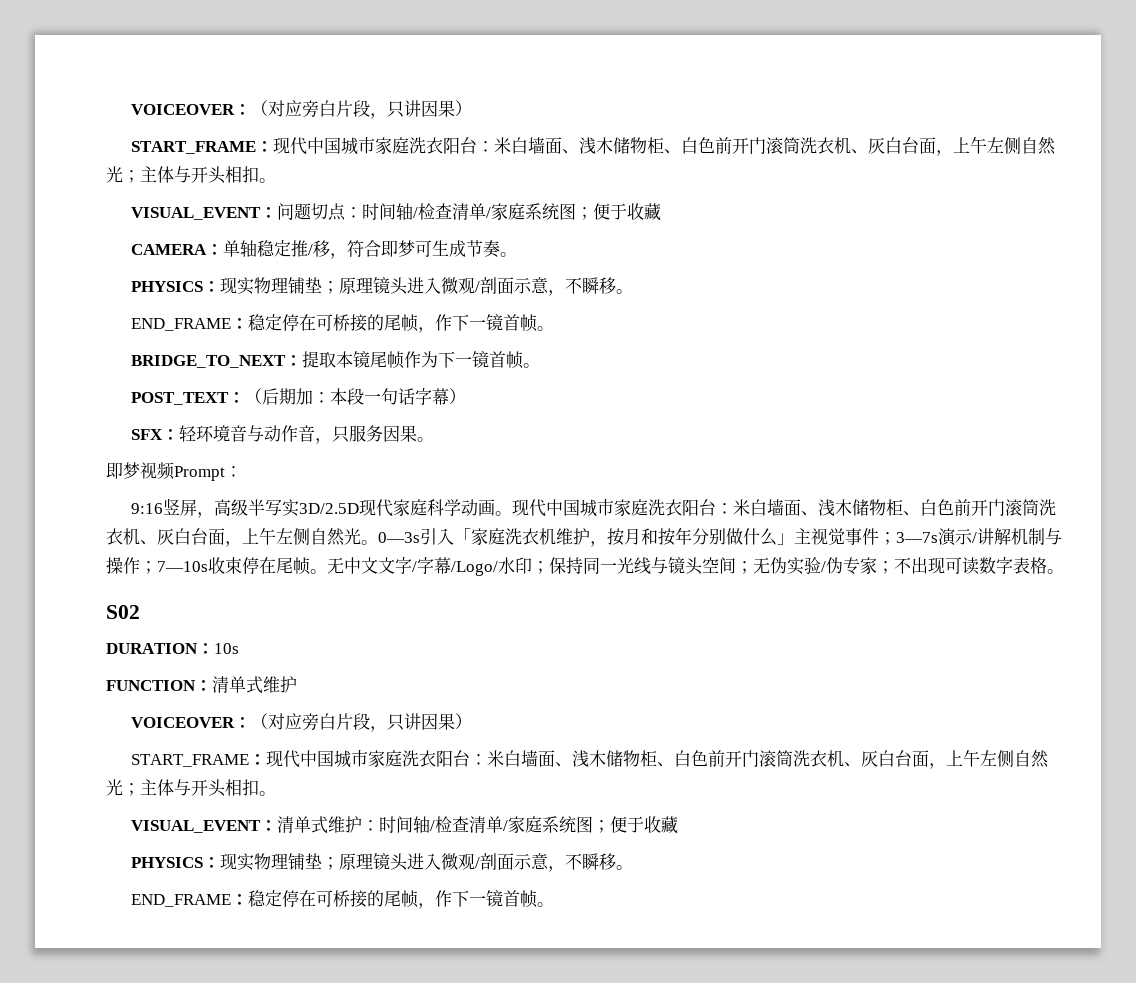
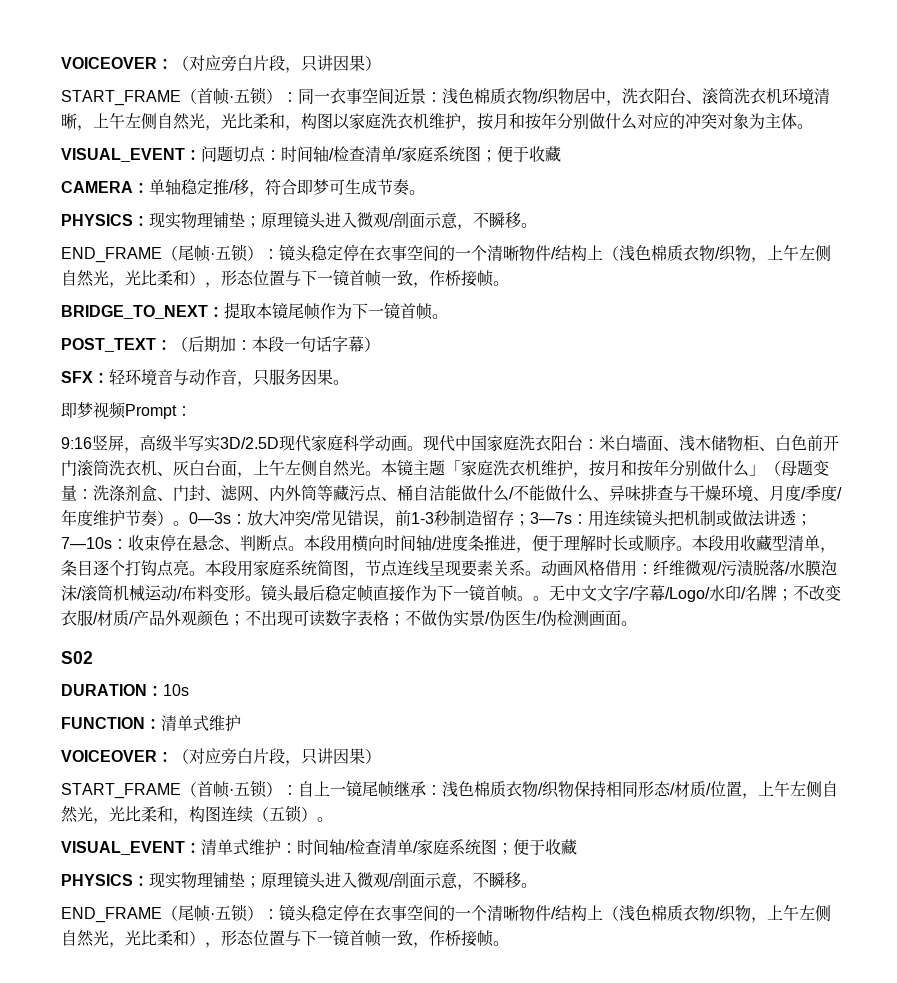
[130,100,472,119] [130,137,1056,156] [106,166,259,184] VOICEOVER：（对应旁白片段，只讲因果） // START_FRAME：现代中国城市家庭洗衣阳台：米白墙面、浅木储物柜、白色前开门滚筒洗衣机、灰白台面，上午左侧自然光；主体与开头相扣 -> [61,55,381,73] [61,87,830,106] [61,112,797,131] VOICEOVER：（对应旁白片段，只讲因果） // START_FRAME（首帧·五锁）：同一衣事空间近景：浅色棉质衣物/织物居中，洗衣阳台、滚筒洗衣机环境清晰，上午左侧自然光，光比柔和，构图以家庭洗衣机维护，按月和按年分别做什么对应的冲突对象为主体
[230,313,520,333] ：稳定停在可桥接的尾帧，作下一镜首 -> [162,244,831,263] [61,269,477,288] （尾帧·五锁）：镜头稳定停在衣事空间的一个清晰物件/结构上（浅色棉质衣物/织物，上午左侧自然光，光比柔和），形态位置与下一镜首帧一致，作桥接
[579,499,614,517] 城市 -> (487, 443) none
[378,528,454,545] 0—3s引入 -> [381,459,445,476] 本镜主题
[794,528,1062,546] [106,557,311,575] 主视觉事件；3—7s演示/讲解机制与操作；7—10s收束停在尾帧 -> [765,460,829,476] [61,485,842,502] [61,509,812,528] [61,534,836,553] [61,559,837,578] [61,584,533,602] （母题变量：洗涤剂盒、门封、滤网、内外筒等藏污点、桶自洁能做什么/不能做什么、异味排查与干燥环境、月度/季度/年度维护节奏）。0—3s：放大冲突/常见错误，前1-3秒制造留存；3—7s：用连续镜头把机制或做法讲透；7—10s：收束停在悬念、判断点。本段用横向时间轴/进度条推进，便于理解时长或顺序。本段用收藏型清单，条目逐个打钩点亮。本段用家庭系统简图，节点连线呈现要素关系。动画风格借用：纤维微观/污渍脱落/水膜泡沫/滚筒机械运动/布料变形。镜头最后稳定帧直接作为下一镜首帧。
[532,556,877,575] ；保持同一光线与镜头空间；无伪实验/伪专家 -> [741,585,841,601] [61,610,229,627] /名牌；不改变衣服/材质/产品外观颜色
(1047, 565) none -> [389,610,621,627] ；不做伪实景/伪医生/伪检测画面
[248,750,1049,769] [106,779,259,797] ：现代中国城市家庭洗衣阳台：米白墙面、浅木储物柜、白色前开门滚筒洗衣机、灰白台面，上午左侧自然光；主体与开头相扣 -> [181,780,838,799] [61,805,317,824] （首帧·五锁）：自上一镜尾帧继承：浅色棉质衣物/织物保持相同形态/材质/位置，上午左侧自然光，光比柔和，构图连续（五锁）
[230,889,520,909] ：稳定停在可桥接的尾帧，作下一镜首 -> [162,904,831,923] [61,929,477,948] （尾帧·五锁）：镜头稳定停在衣事空间的一个清晰物件/结构上（浅色棉质衣物/织物，上午左侧自然光，光比柔和），形态位置与下一镜首帧一致，作桥接

